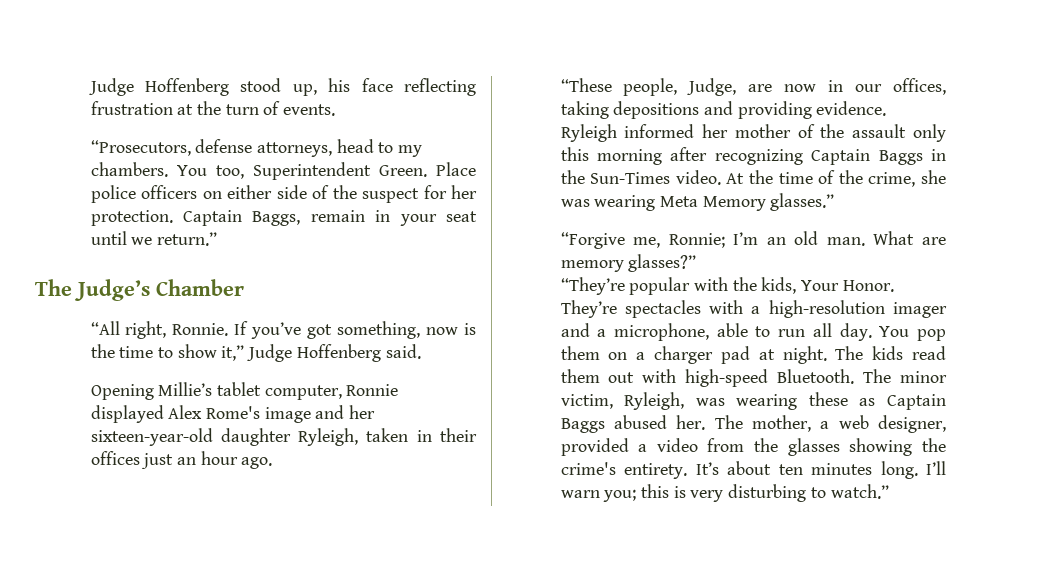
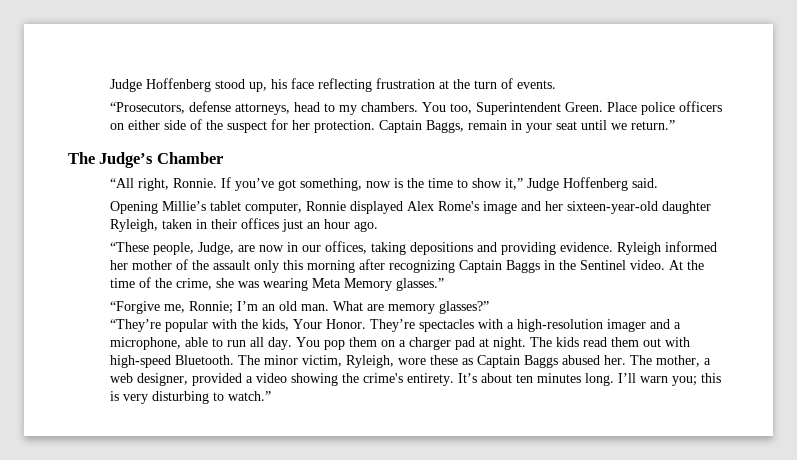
[590,172,671,184] Sun-Times -> [579,260,626,270] Sentinel
[695,394,798,410] was wearing -> [397,358,426,365] wore
[707,438,840,456] from the glasses -> (287, 378) none

